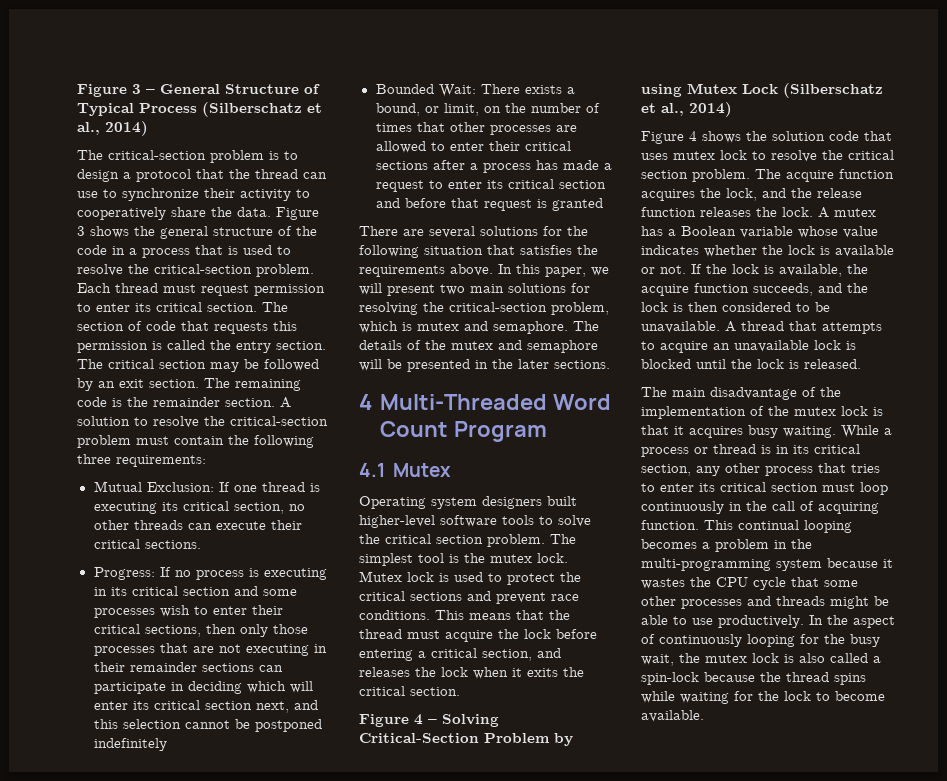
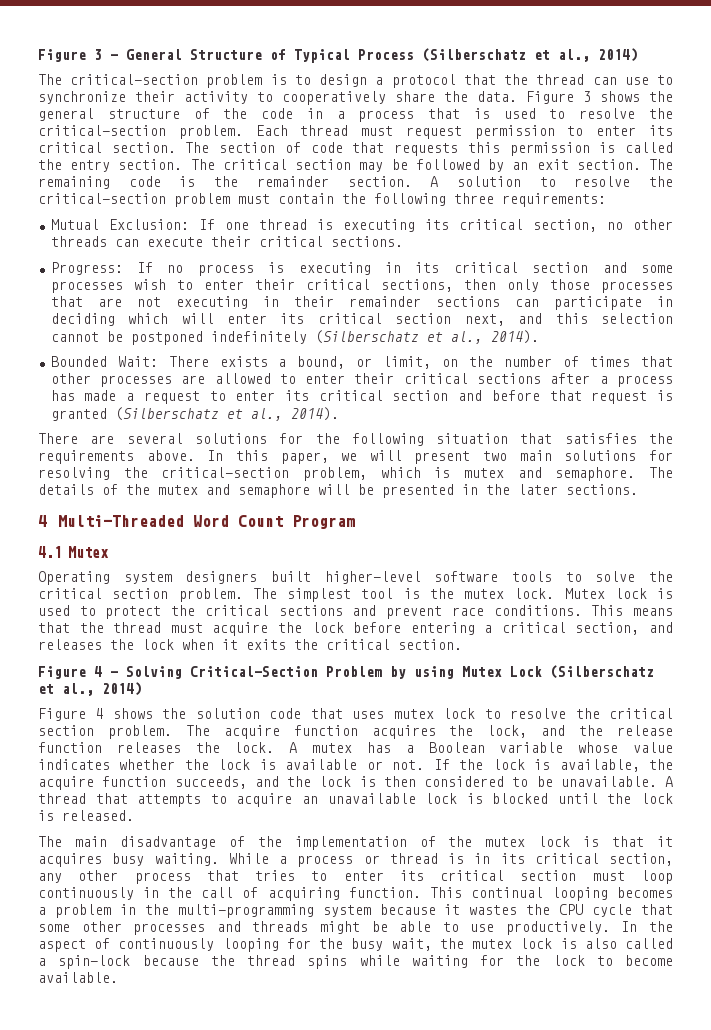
(167, 744) none -> [314,330,539,344] (Silberschatz et al., 2014).
(603, 204) none -> [114,407,339,421] (Silberschatz et al., 2014).

